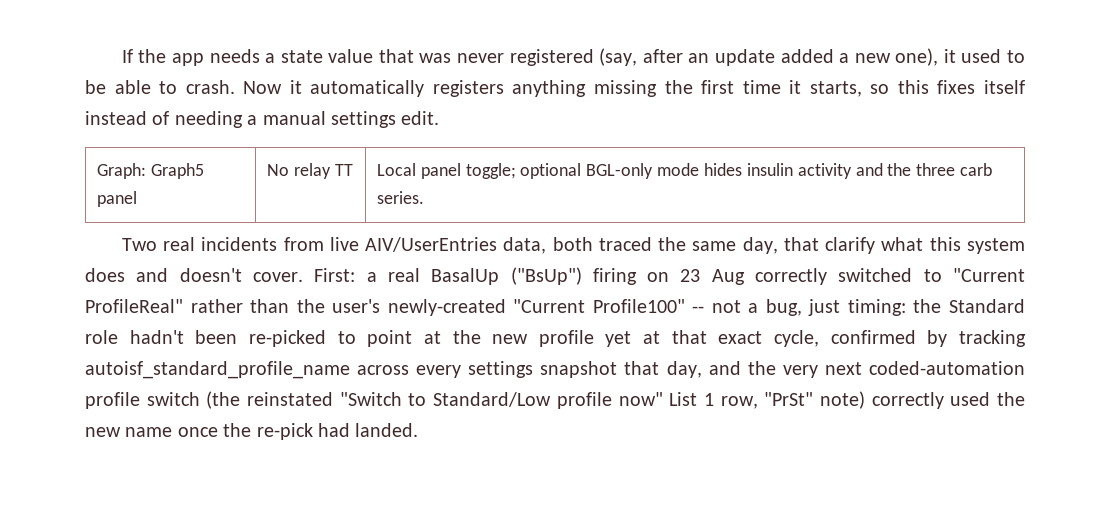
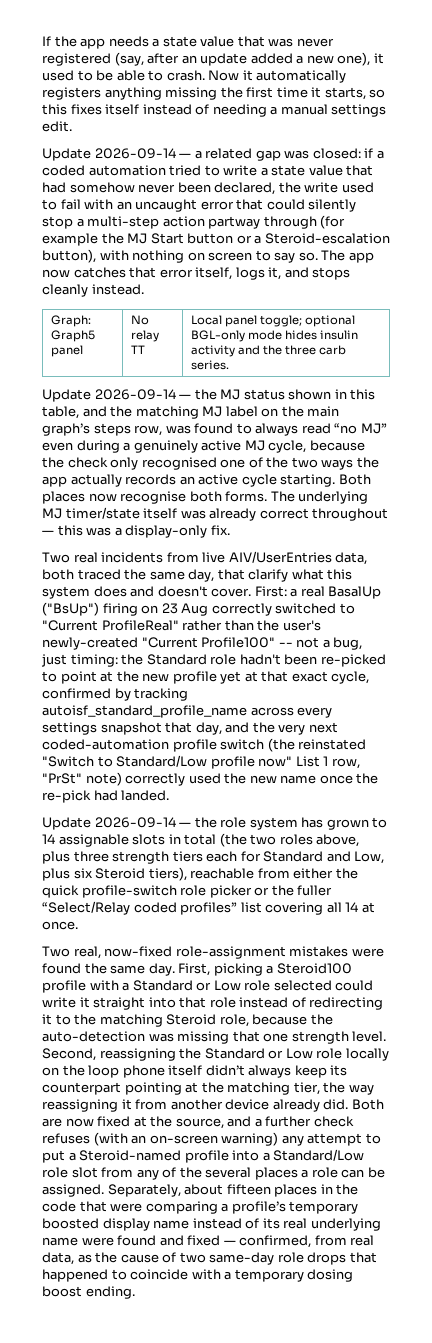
(440, 118) none -> [42,148,384,161] [42,165,374,176] [42,182,374,195] [42,199,357,212] [42,215,346,229] [42,233,390,246] [42,249,374,263] [42,267,351,280] [42,284,144,297] // Update 2026-09-14 — a related gap was closed: if a coded automation tried to write a state value that had somehow never been declared, the write used to fail with an uncaught error that could silently stop a multi-step action partway through (for example the MJ Start button or a Steroid-escalation button), with nothing on screen to say so. The app now catches that error itself, logs it, and stops cleanly instead.
(424, 197) none -> [42,389,376,402] [42,406,340,419] [42,423,387,436] [42,440,365,453] [42,457,379,470] [42,474,371,487] [42,491,369,504] [42,507,389,521] [42,525,230,538] // Update 2026-09-14 — the MJ status shown in this table, and the matching MJ label on the main graph’s steps row, was found to always read “no MJ” even during a genuinely active MJ cycle, because the check only recognised one of the two ways the app actually records an active cycle starting. Both places now recognise both forms. The underlying MJ timer/state itself was already correct throughout — this was a display-only fix.
(419, 430) none -> [42,817,388,830] [42,833,360,847] [42,851,385,864] [42,867,358,881] [42,885,333,898] [42,901,375,915] [42,921,78,930] [42,946,384,959] [42,963,352,976] [42,980,374,993] [42,997,384,1010] [42,1014,333,1027] [42,1031,387,1044] [42,1048,389,1061] [42,1065,348,1078] [42,1082,374,1095] [42,1099,384,1112] [42,1116,354,1129] [42,1132,381,1146] [42,1149,365,1163] [42,1167,385,1180] [42,1184,359,1197] [42,1201,359,1214] [42,1218,381,1231] [42,1235,375,1248] [42,1252,377,1265] [42,1269,354,1282] [42,1286,135,1299] // Update 2026-09-14 — the role system has grown to 14 assignable slots in total (the two roles above, plus three strength tiers each for Standard and Low, plus six Steroid tiers), reachable from either the quick profile-switch role picker or the fuller “Select/Relay coded profiles” list covering all 14 at once. // Two real, now-fixed role-assignment mistakes were found the same day. First, picking a Steroid100 profile with a Standard or Low role selected could write it straight into that role instead of redirecting it to the matching Steroid role, because the auto-detection was missing that one strength level. Second, reassigning the Standard or Low role locally on the loop phone itself didn’t always keep its counterpart pointing at the matching tier, the way reassigning it from another device already did. Both are now fixed at the source, and a further check refuses (with an on-screen warning) any attempt to put a Steroid-named profile into a Standard/Low role slot from any of the several places a role can be assigned. Separately, about fifteen places in the code that were comparing a profile’s temporary boosted display name instead of its real underlying name were found and fixed — confirmed, from real data, as the cause of two same-day role drops that happened to coincide with a temporary dosing boost ending.

